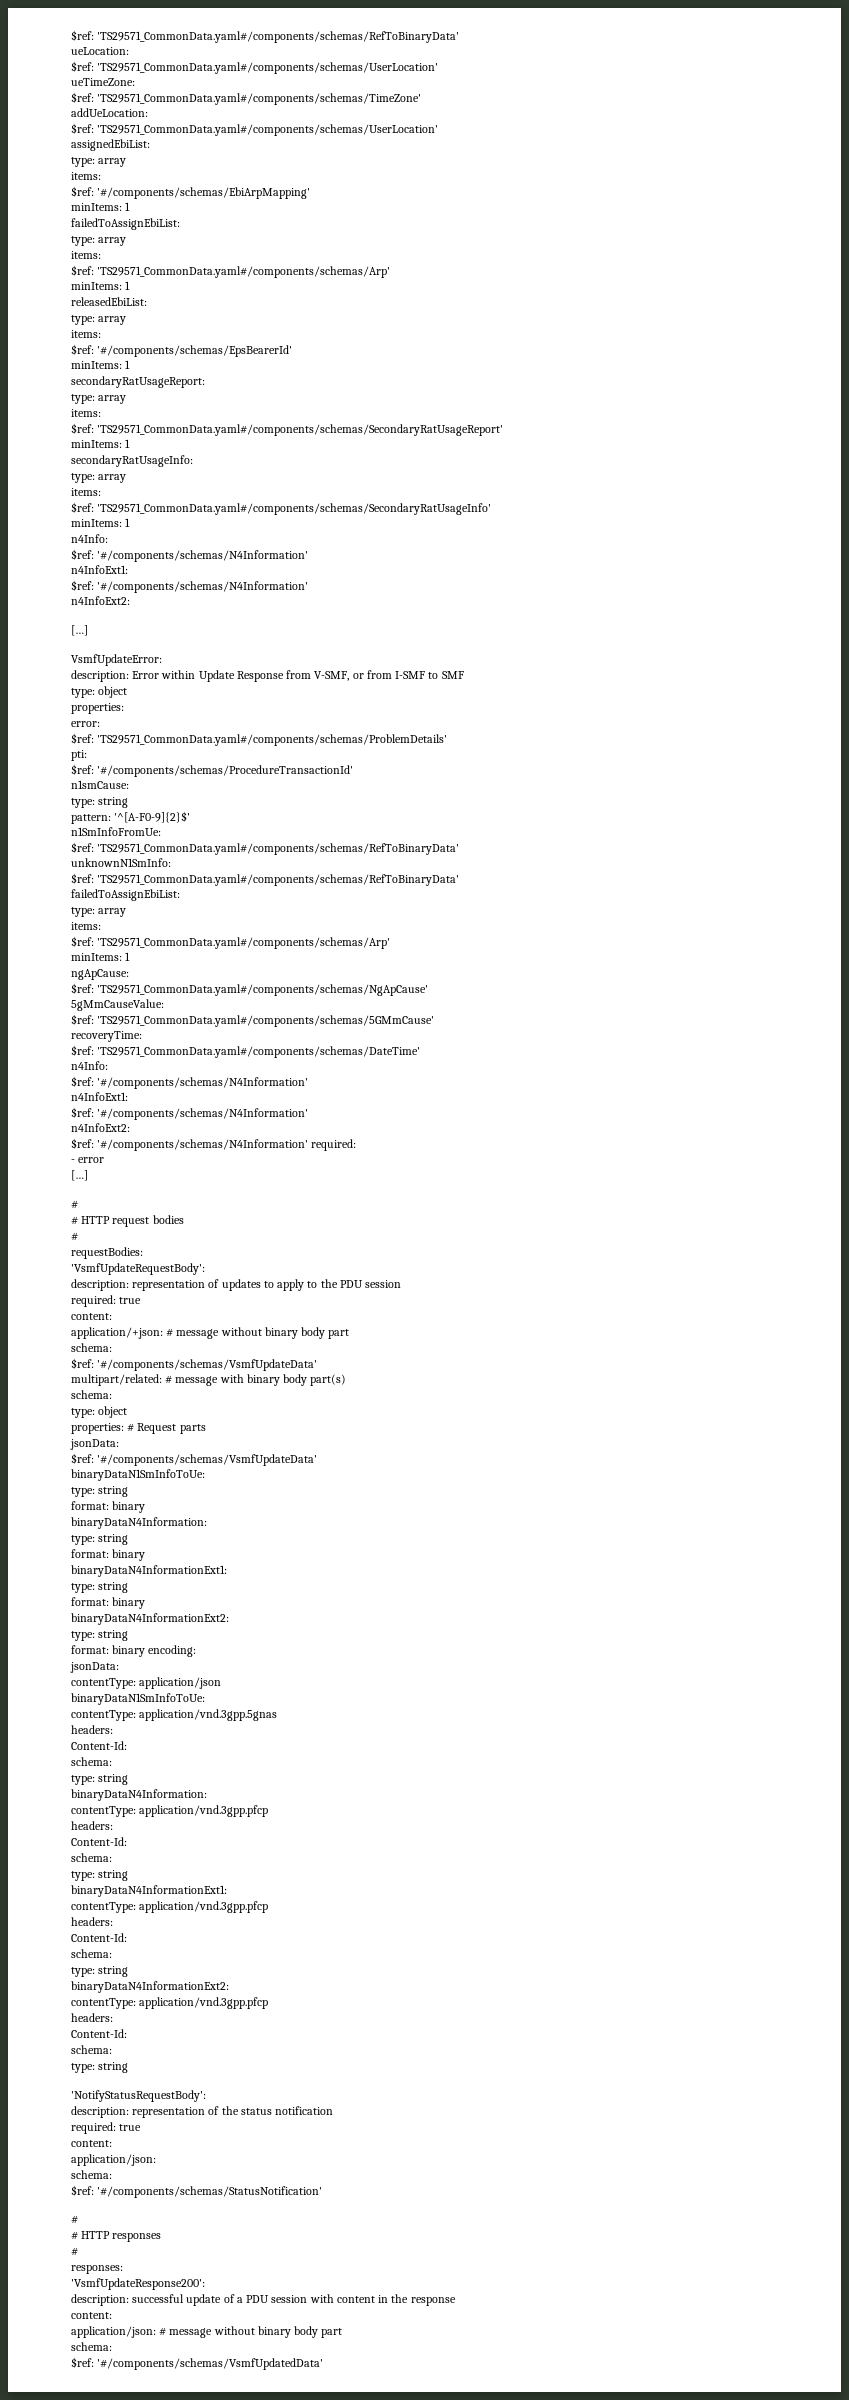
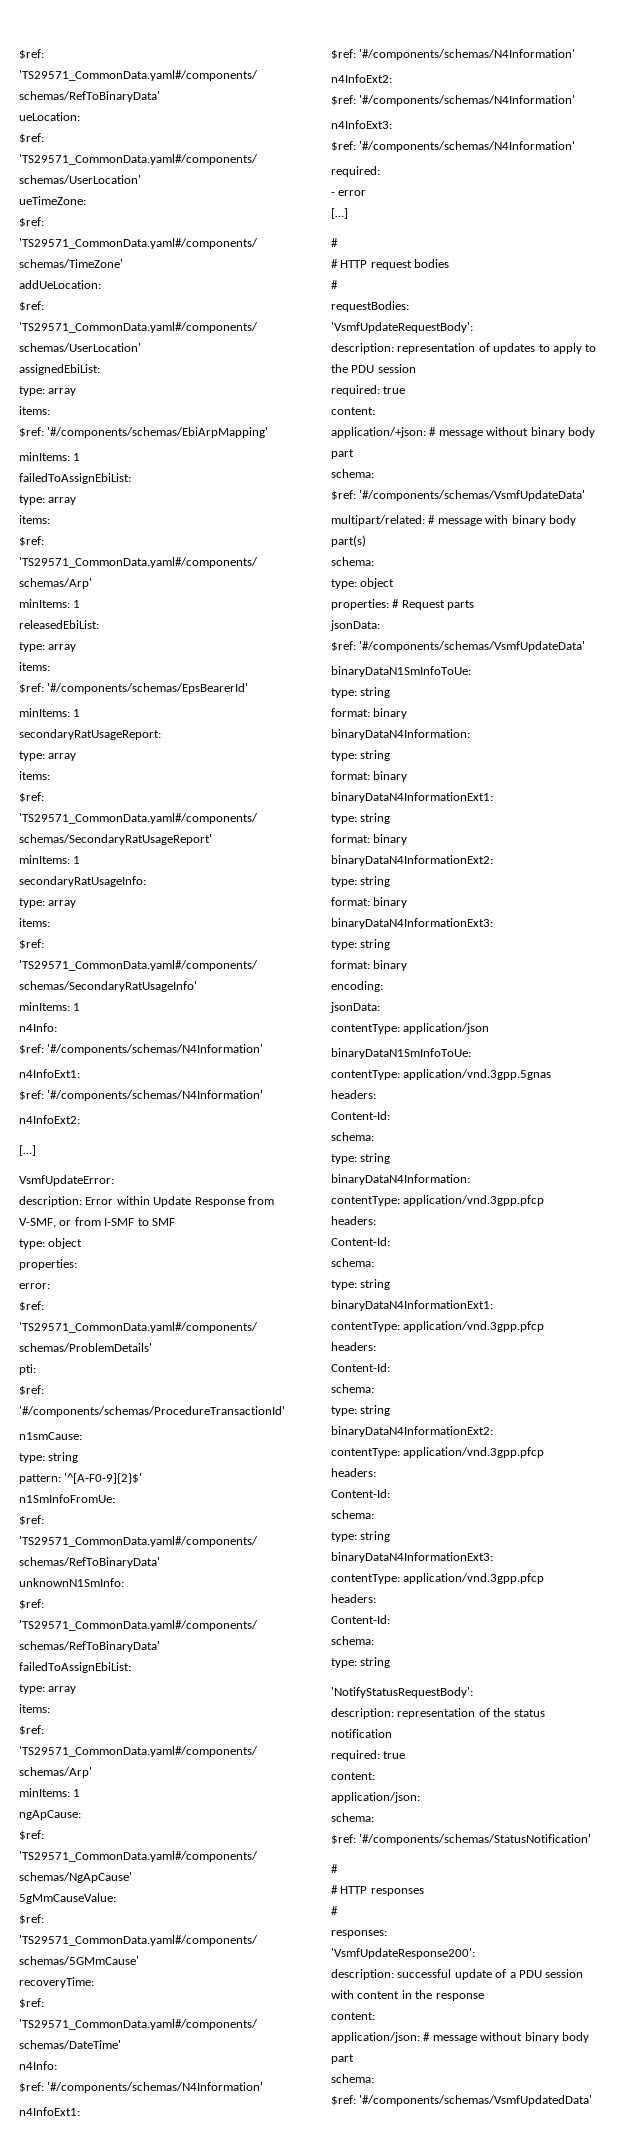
(309, 1145) none -> [331,120,392,129] [331,141,576,152] // n4InfoExt3: // $ref: '#/components/schemas/N4Information' //
(146, 1651) none -> [331,918,493,929] [331,939,391,950] [331,960,408,971] // binaryDataN4InformationExt3: // type: string // format: binary //
(129, 2067) none -> [331,1552,493,1563] [331,1573,545,1584] [331,1594,376,1603] [331,1615,390,1624] [331,1636,374,1645] [331,1657,391,1668] // binaryDataN4InformationExt3: // contentType: application/vnd.3gpp.pfcp // headers: // Content-Id: // schema: // type: string

